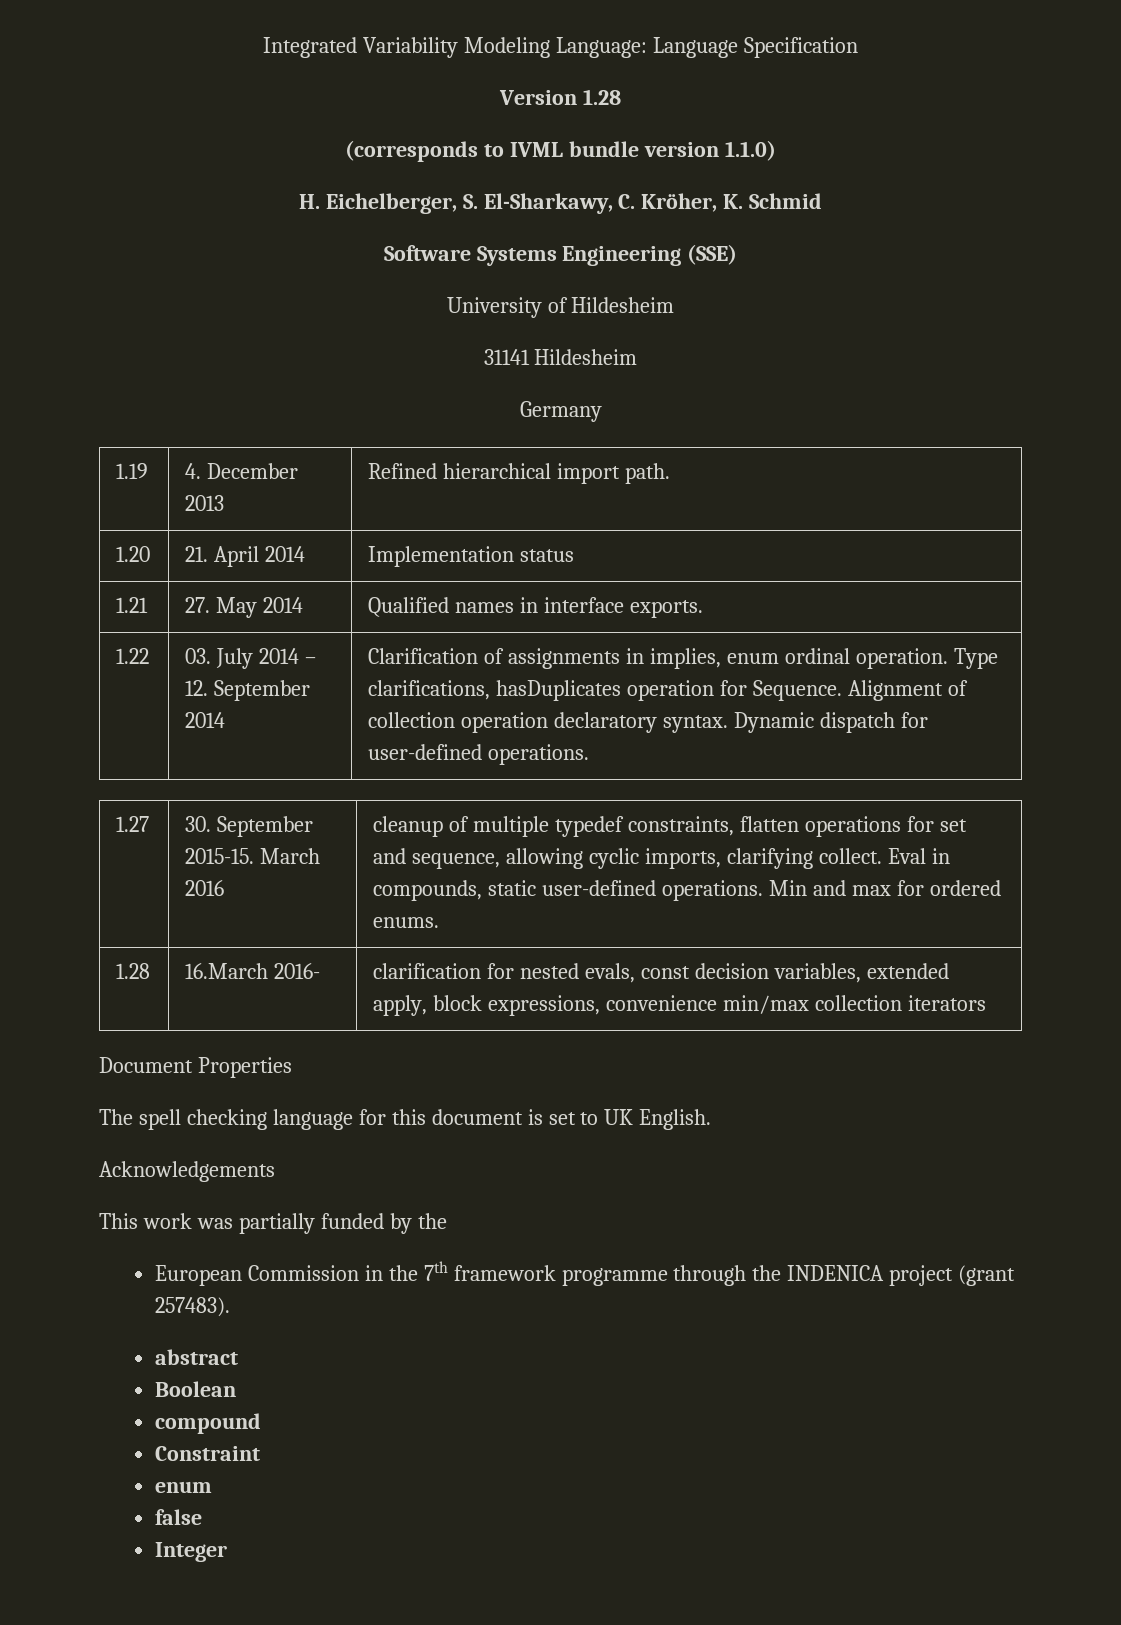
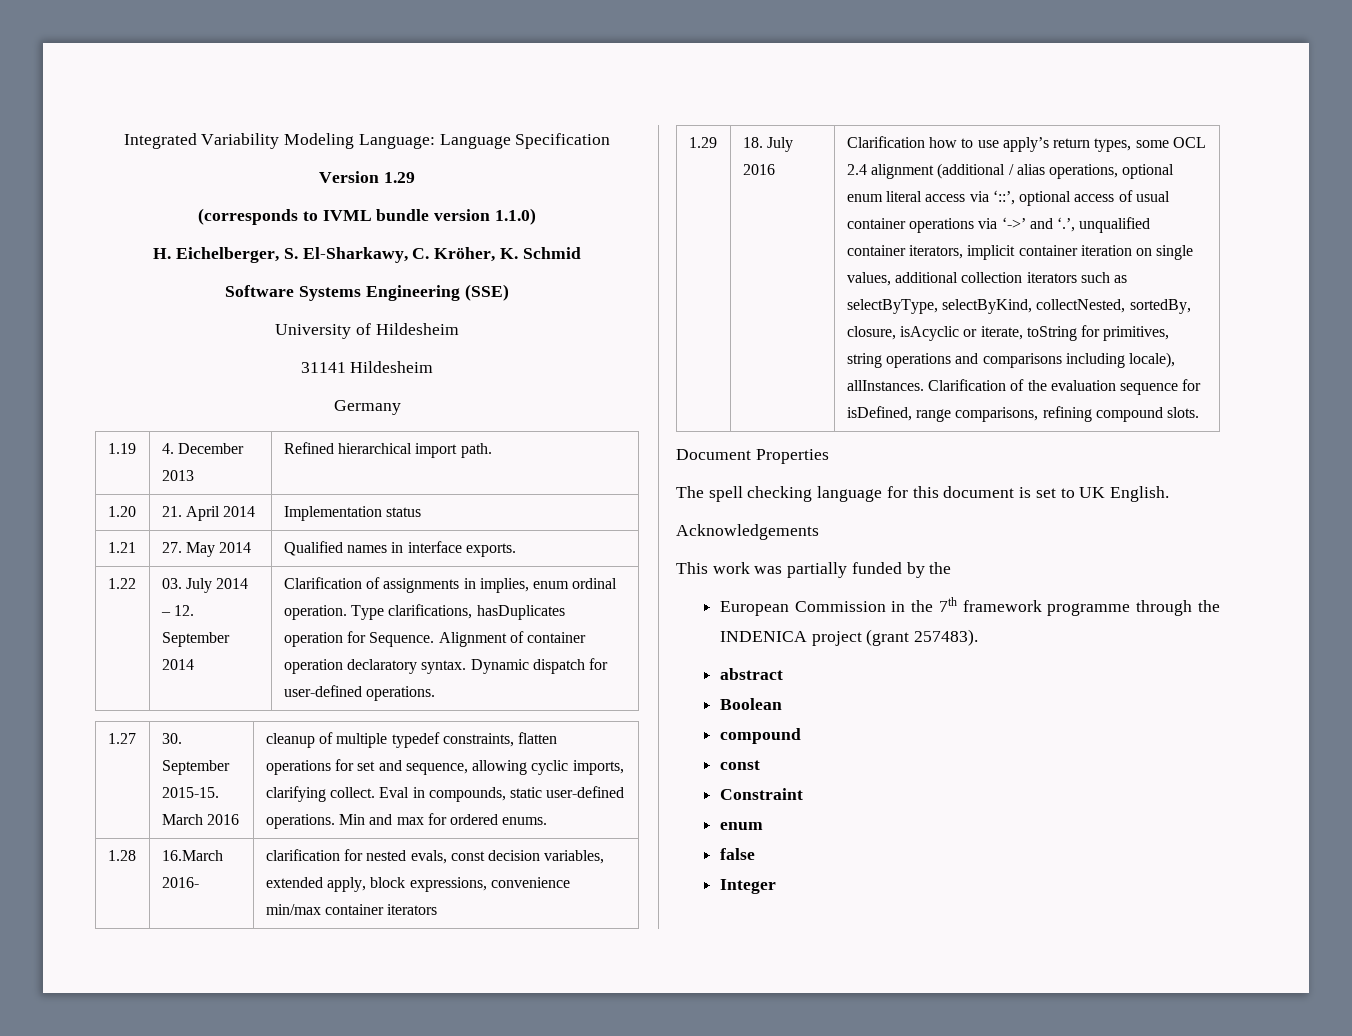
[582,89,621,105] 1.28 -> [383,172,415,183] 1.29
[368,712,456,728] collection -> [527,632,587,643] container
[815,995,987,1011] collection iterators -> [324,904,438,915] [688,137,717,148] [742,137,793,152] [742,164,775,175] [846,136,1207,152] [846,163,1175,179] [846,190,1171,206] [846,217,1151,233] [846,245,1194,260] [846,272,1128,286] [846,299,1191,314] [846,325,1170,341] [846,352,1176,368] [846,379,1202,395] [846,406,1200,422] container iterators // 1.29 | 18. July 2016 | Clarification how to use apply’s return types, some OCL 2.4 alignment (additional / alias operations, optional enum literal access via ‘::’, optional access of usual container operations via ‘->’ and ‘.’, unqualified container iterators, implicit container iteration on single values, additional collection iterators such as selectByType, selectByKind, collectNested, sortedBy, closure, isAcyclic or iterate, toString for primitives, string operations and comparisons including locale), allInstances. Clarification of the evaluation sequence for isDefined, range comparisons, refining compound slots.
(261, 1423) none -> [719,760,760,770] // const

